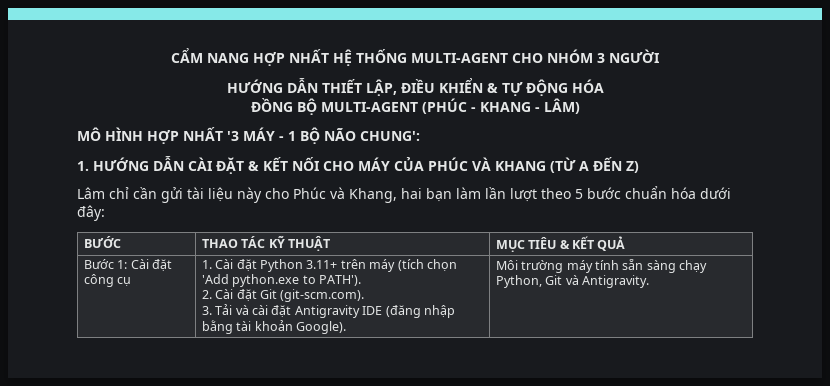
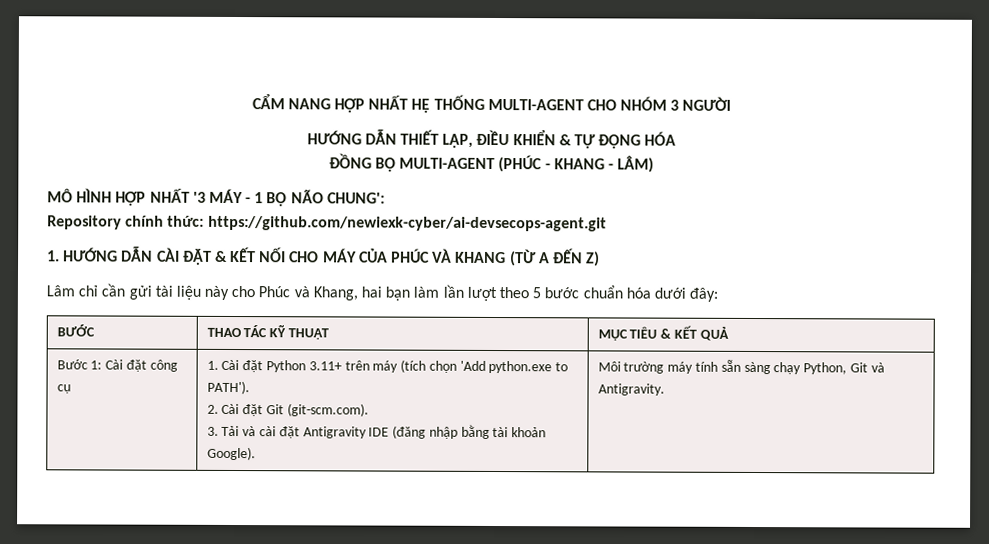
(420, 136) none -> [47,215,607,232] // Repository chính thức: https://github.com/newiexk-cyber/ai-devsecops-agent.git

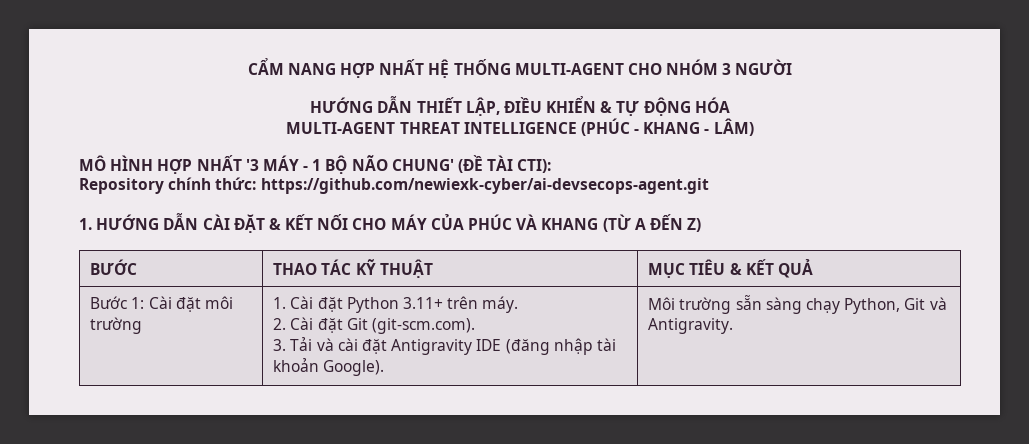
[328,153,496,172] ĐỒNG BỘ MULTI-AGENT -> [286,122,577,134] MULTI-AGENT THREAT INTELLIGENCE
[326,192,385,204] CHUNG': -> [391,155,552,173] CHUNG' (ĐỀ TÀI CTI):
[46,283,719,302] // Lâm chỉ cần gửi tài liệu này cho Phúc và Khang, hai bạn làm lần lượt theo 5 bước chuẩn hóa dưới đây: -> (702, 225) none
[149,359,178,372] [56,384,71,394] công cụ -> [204,296,233,309] [90,317,143,334] môi trường
[372,359,569,374] [206,380,250,395] máy (tích chọn 'Add python.exe to PATH'). -> [482,296,519,313] máy.
[460,424,490,439] bằng -> (593, 346) none
[667,361,719,374] máy tính -> (732, 305) none

